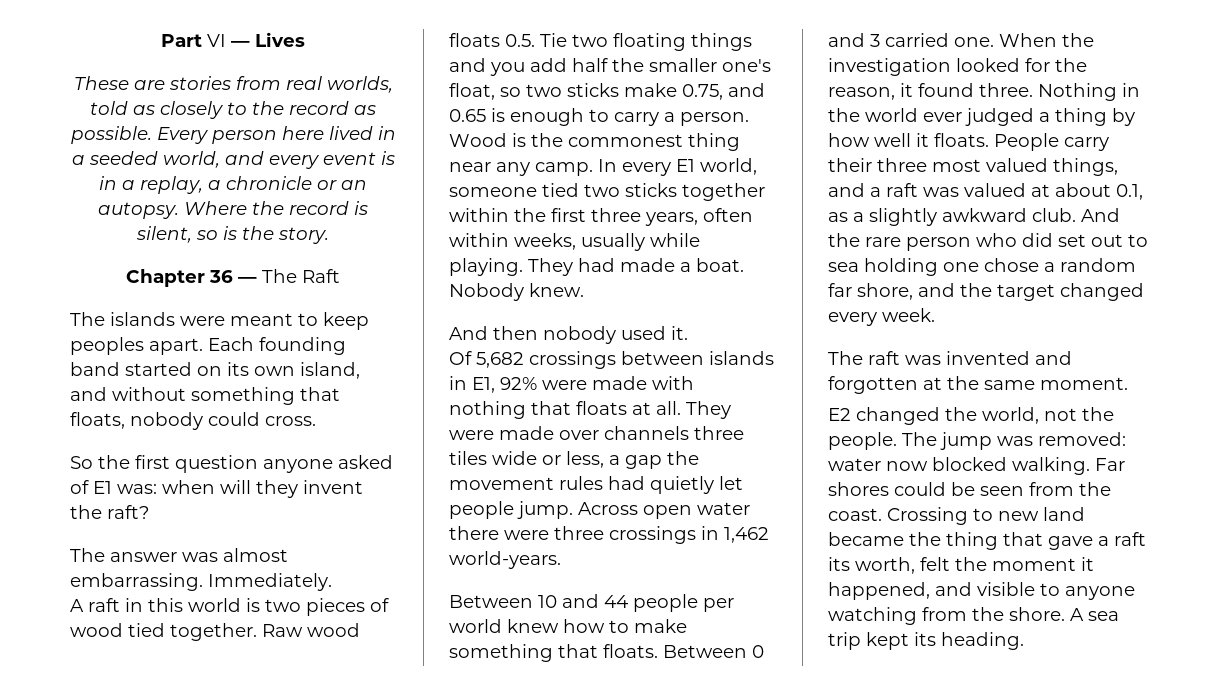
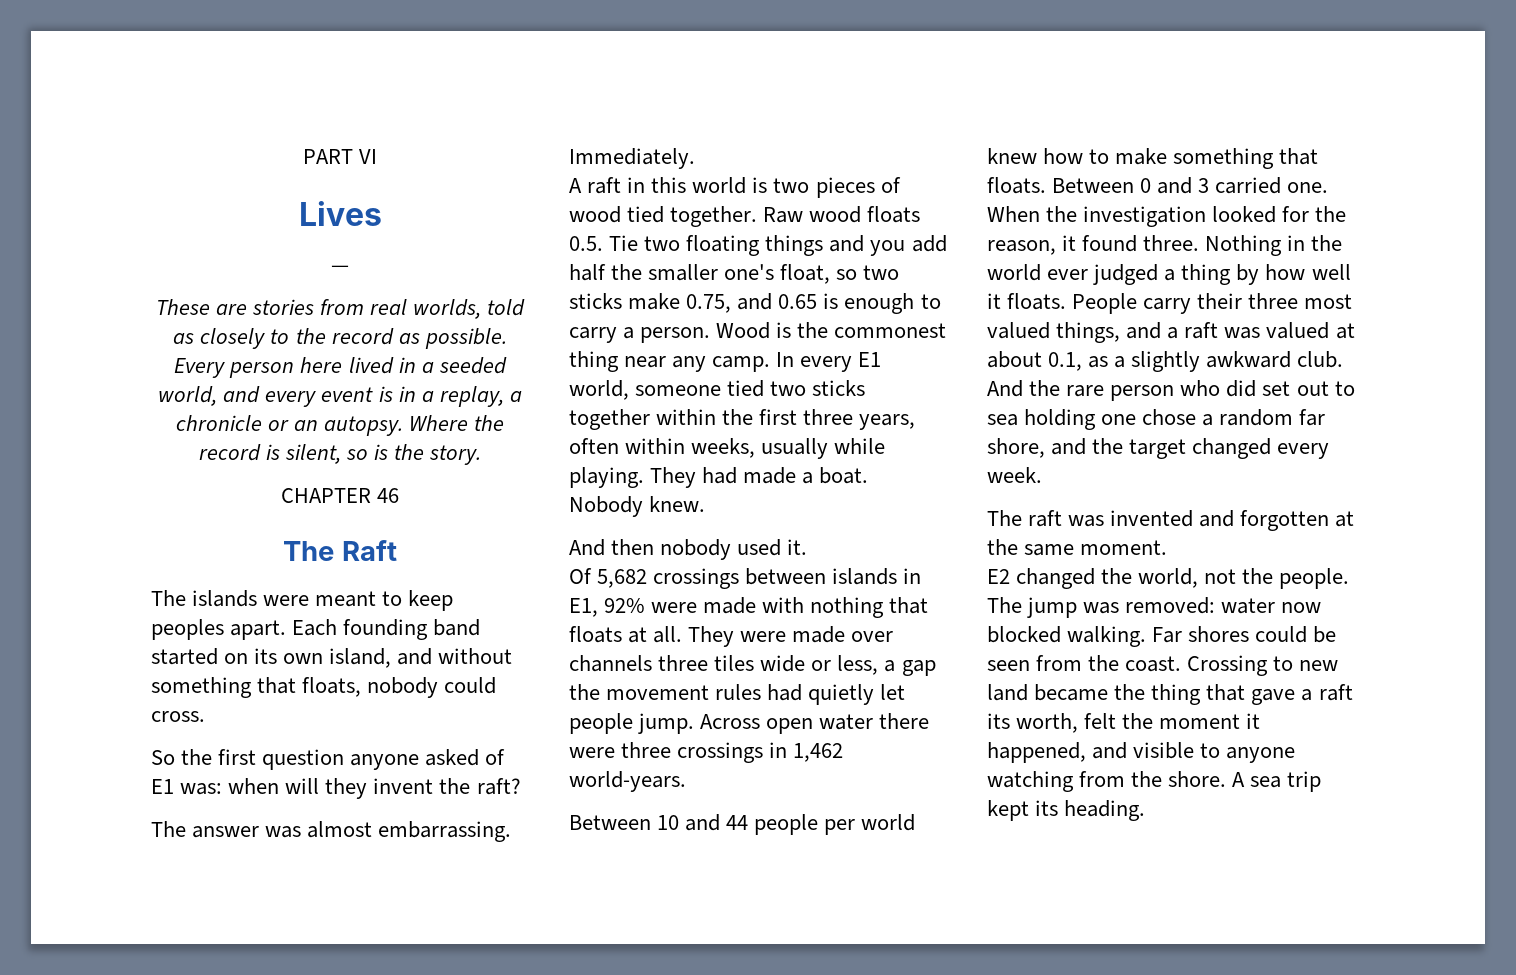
[161,34,202,47] Part -> [302,149,353,164] PART
[231,32,305,47] — Lives -> [298,201,382,226] [331,265,349,272] // Lives // —
[126,269,257,287] Chapter 36 — -> [280,488,400,503] CHAPTER 46 //

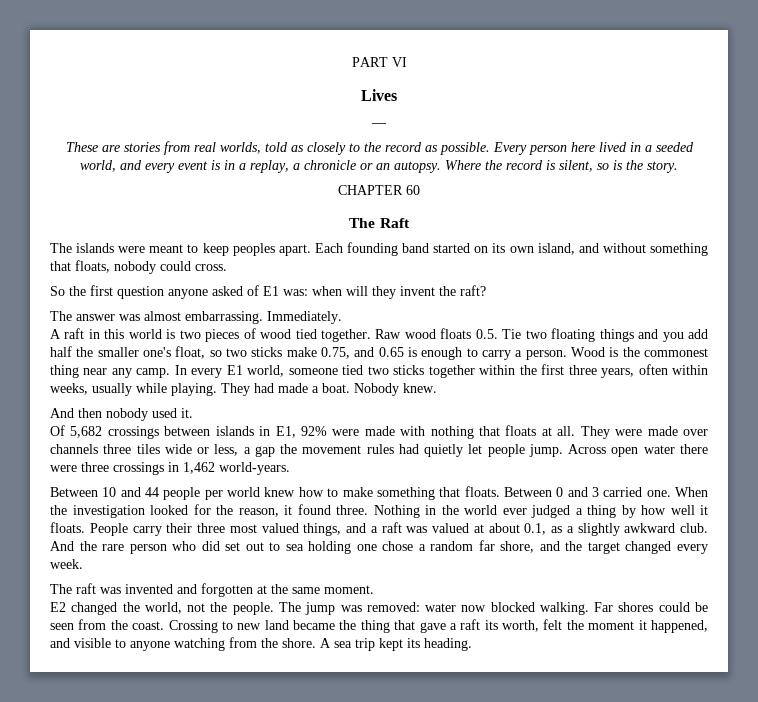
[377,488,400,503] 46 -> [406,185,420,195] 60

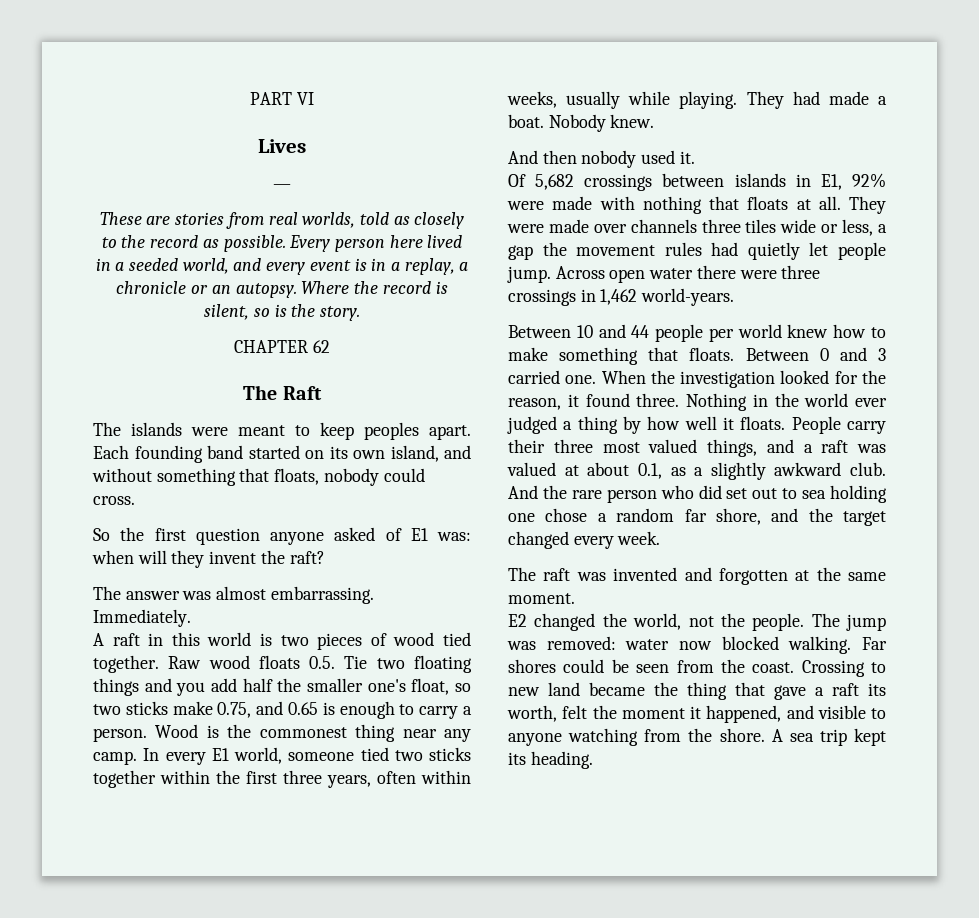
[406,185,420,195] 60 -> [312,340,330,353] 62

